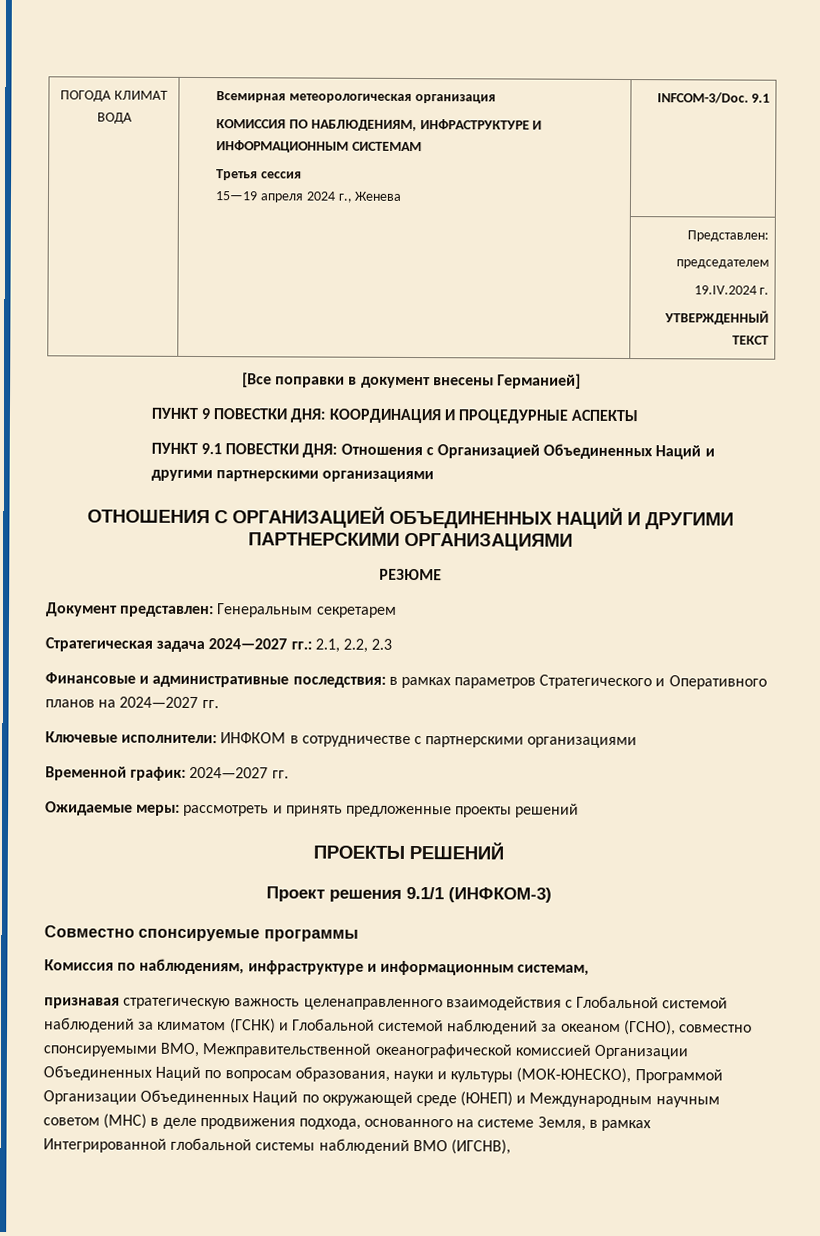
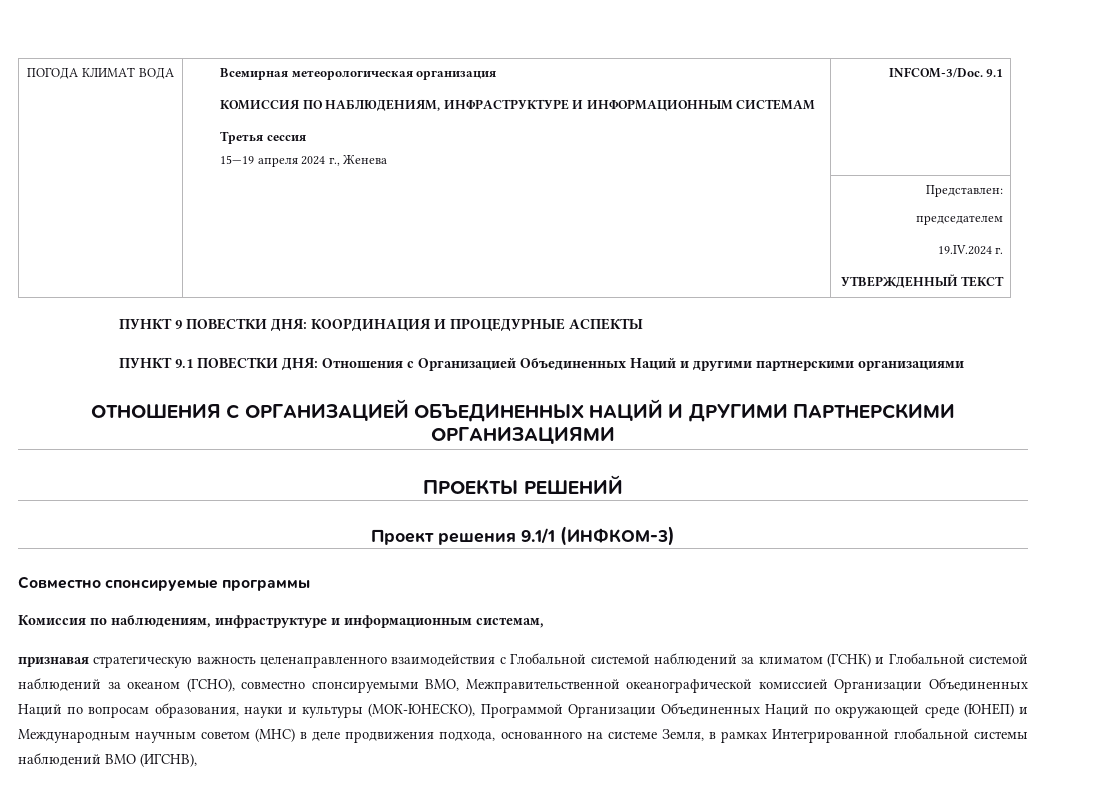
[242,372,581,389] // [Все поправки в документ внесены Германией] -> (1005, 281) none
[379,568,442,581] [46,602,397,618] [45,637,393,653] [45,672,767,690] [45,696,219,709] [45,731,638,749] [45,766,289,781] [45,801,580,818] // РЕЗЮМЕ // Документ представлен: Генеральным секретарем // Стратегическая задача 2024—2027 гг.: 2.1, 2.2, 2.3 // Финансовые и административные последствия: в рамках параметров Стратегического и Оперативного планов на 2024—2027 гг. // Ключевые исполнители: ИНФКОМ в сотрудничестве с партнерскими организациями // Временной график: 2024—2027 гг. // Ожидаемые меры: рассмотреть и принять предложенные проекты решений -> (615, 435) none

